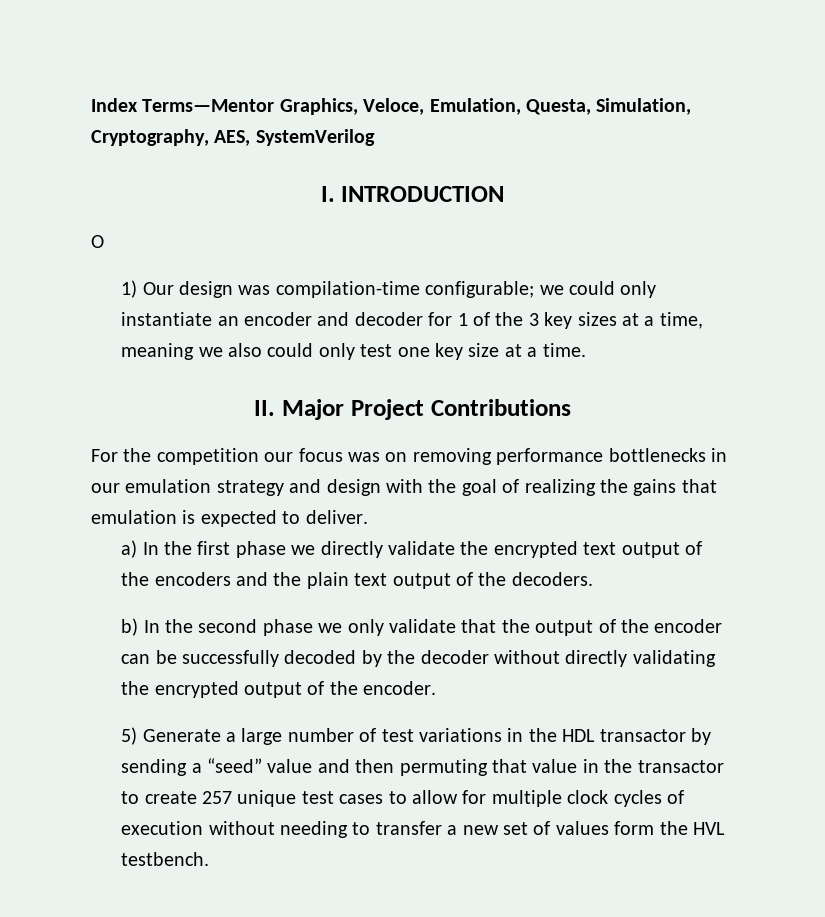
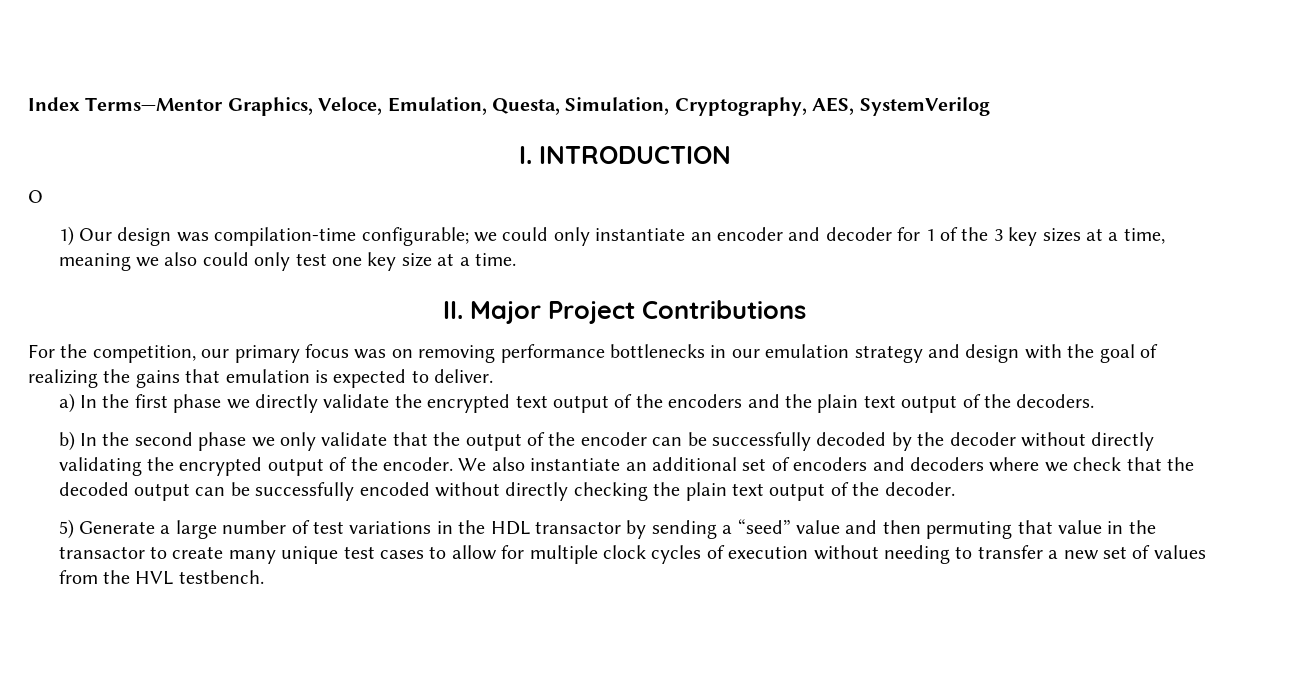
[156,448,294,465] competition our -> [92,345,300,363] competition, our primary
(437, 688) none -> [458,457,1195,472] [58,482,955,501] We also instantiate an additional set of encoders and decoders where we check that the decoded output can be successfully encoded without directly checking the plain text output of the decoder.
[201,791,232,804] 257 -> [228,550,276,564] many
[614,821,655,835] form -> [58,570,98,584] from

